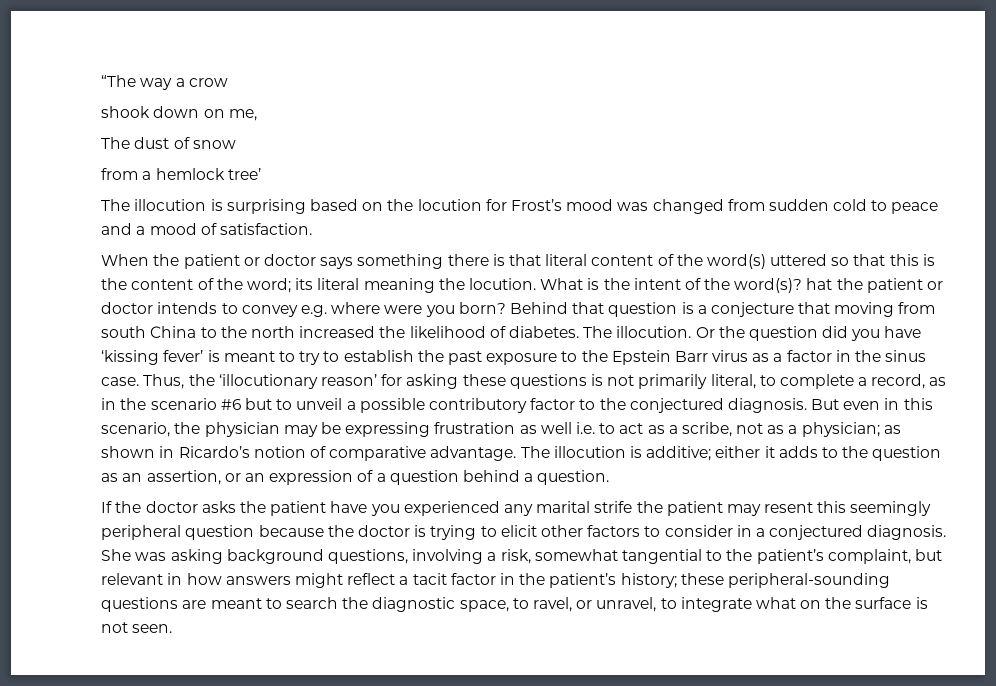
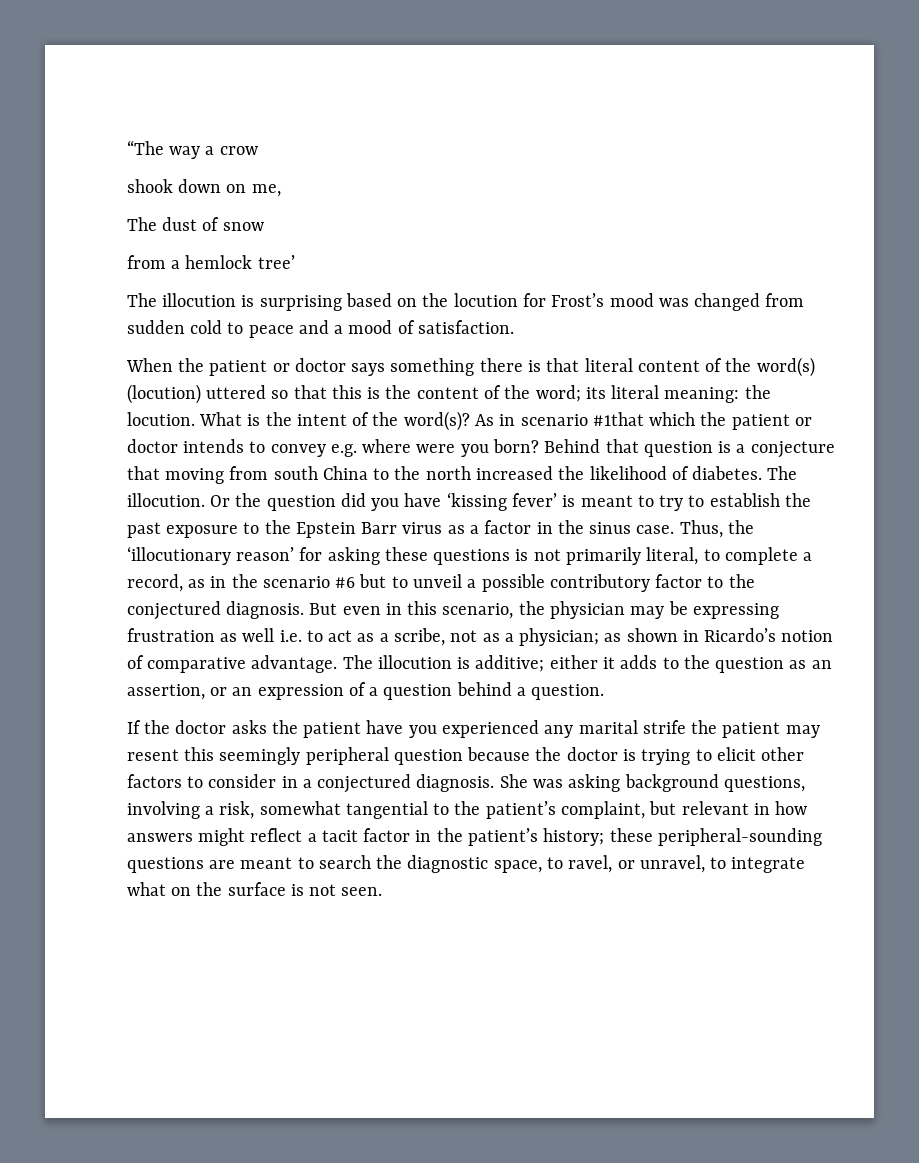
(766, 261) none -> [126,384,201,404] (locution)
[363,278,435,293] meaning -> [664,387,740,403] meaning:
[806,278,833,290] hat -> [475,412,696,426] As in scenario #1that which

